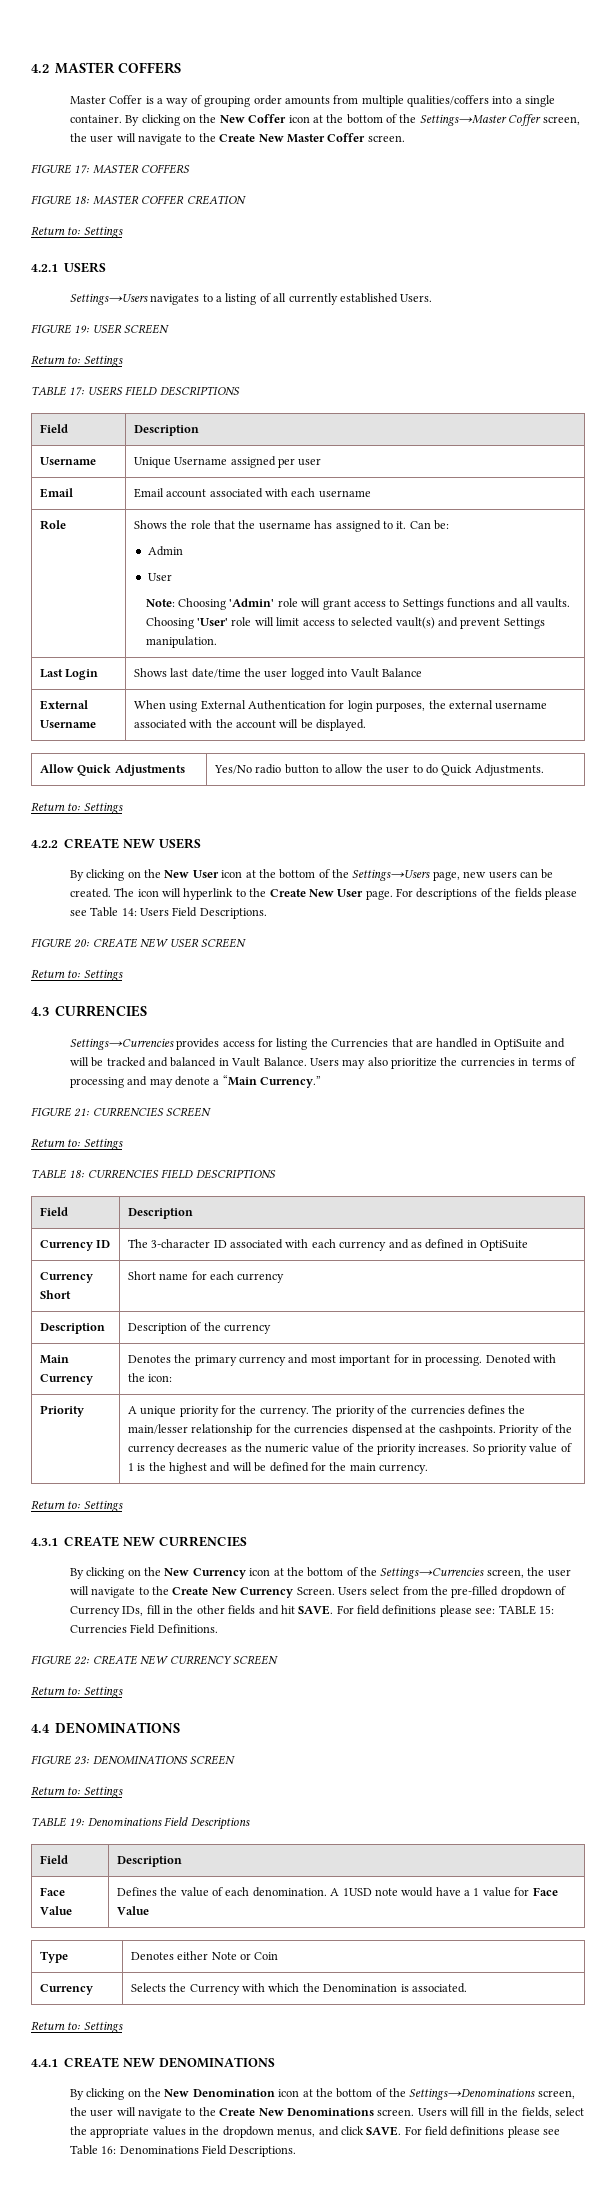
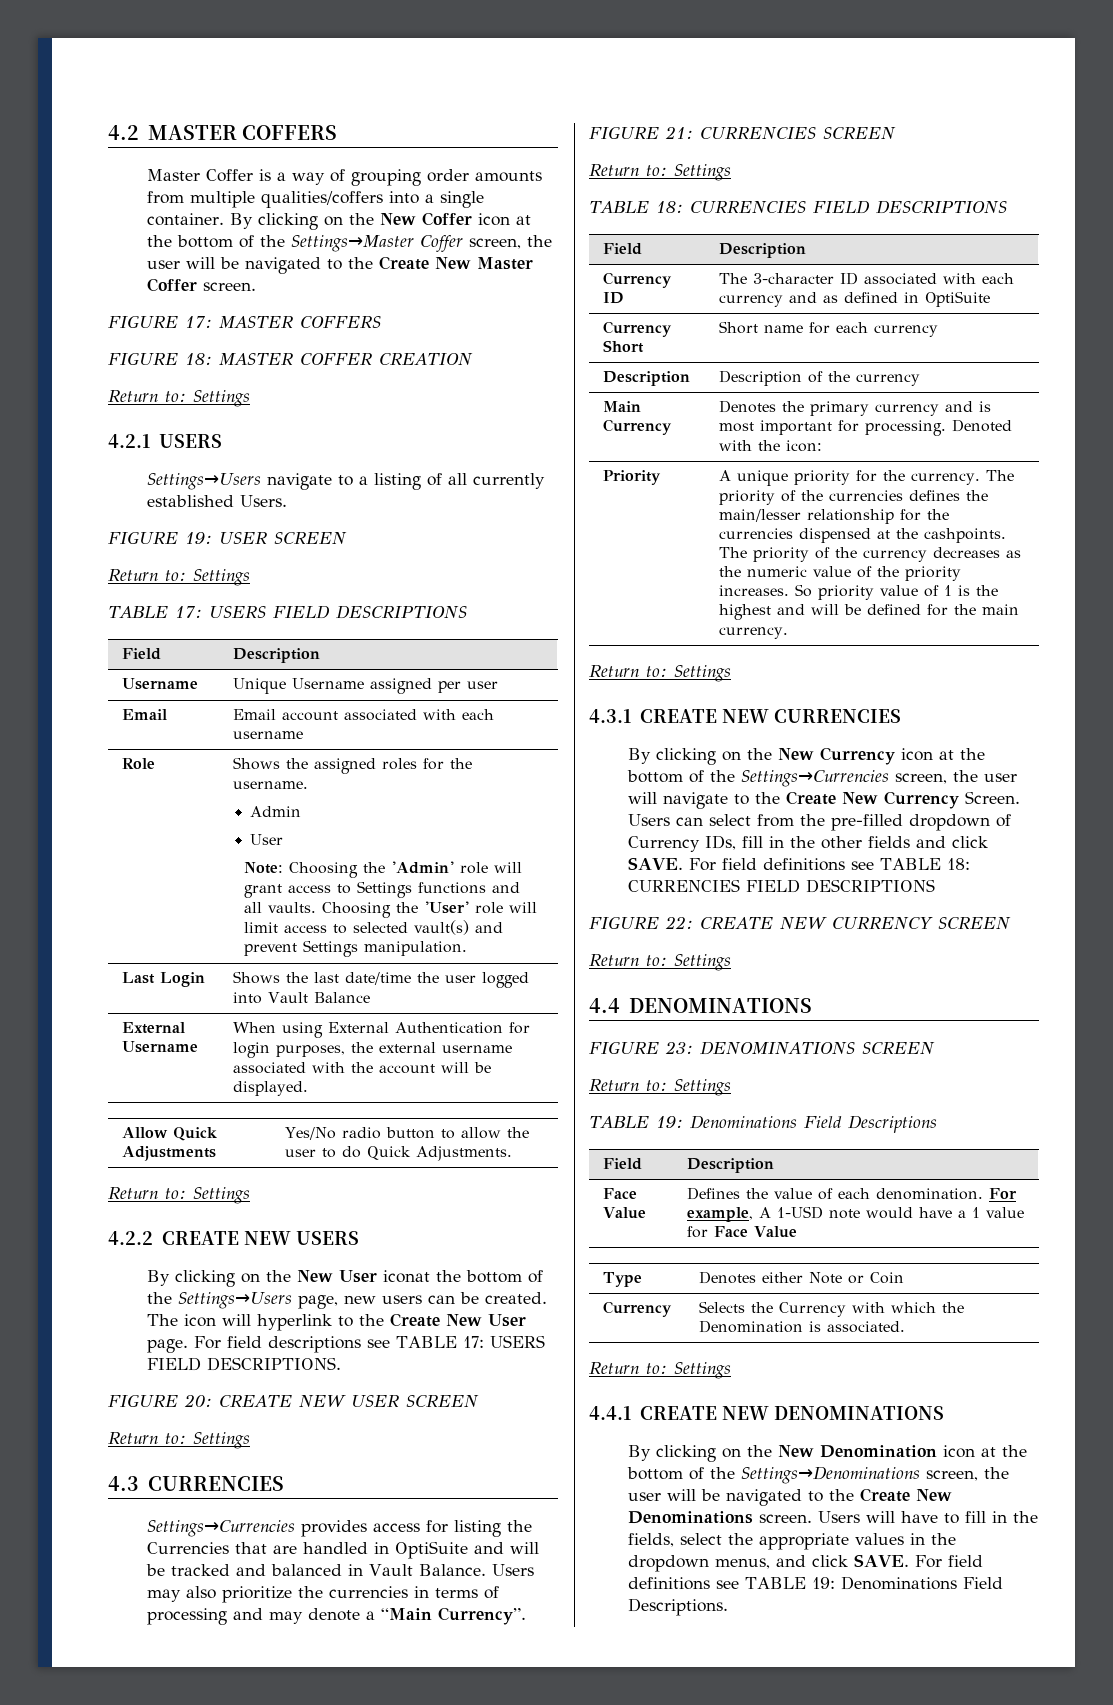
[138,134,183,145] navigate -> [220,257,322,274] be navigated
[150,294,200,305] navigates -> [267,473,333,490] navigate
[190,520,450,532] role that the username has assigned to it. Can be: -> [313,758,472,774] [232,781,308,789] assigned roles for the username.
(227, 604) none -> [363,862,386,873] the
(194, 623) none -> [396,902,419,913] the
(167, 672) none -> [285,972,308,983] the
[221,870,256,878] icon at -> [383,1270,431,1283] iconat
[416,888,577,900] [69,907,267,919] descriptions of the fields please see Table 14: Users Field Descriptions. -> [227,1335,546,1353] [147,1357,342,1371] field descriptions see TABLE 17: USERS FIELD DESCRIPTIONS.
[260,1076,322,1088] Currency.” -> [438,1607,527,1625] Currency”.
(309, 1359) none -> [978,401,991,412] is
[411,1355,422,1363] in -> (859, 426) none
[499,1425,540,1436] Priority -> [718,547,809,562] The priority
(367, 1591) none -> [676,817,704,826] can
[280,1605,554,1617] [69,1624,218,1634] hit SAVE. For field definitions please see: TABLE 15: Currencies Field Definitions. -> [952,836,989,848] [628,857,971,871] [628,879,936,893] click SAVE. For field definitions see TABLE 18: CURRENCIES FIELD DESCRIPTIONS
[330,1888,372,1896] A 1USD -> [988,1188,1017,1199] [686,1206,823,1222] For example, A 1-USD
[138,2108,183,2119] navigate -> [701,1489,803,1506] be navigated
(470, 2111) none -> [901,1511,960,1524] have to
[507,2126,561,2138] [69,2145,117,2155] please see Table 16: -> [716,1577,836,1589] see TABLE 19:

